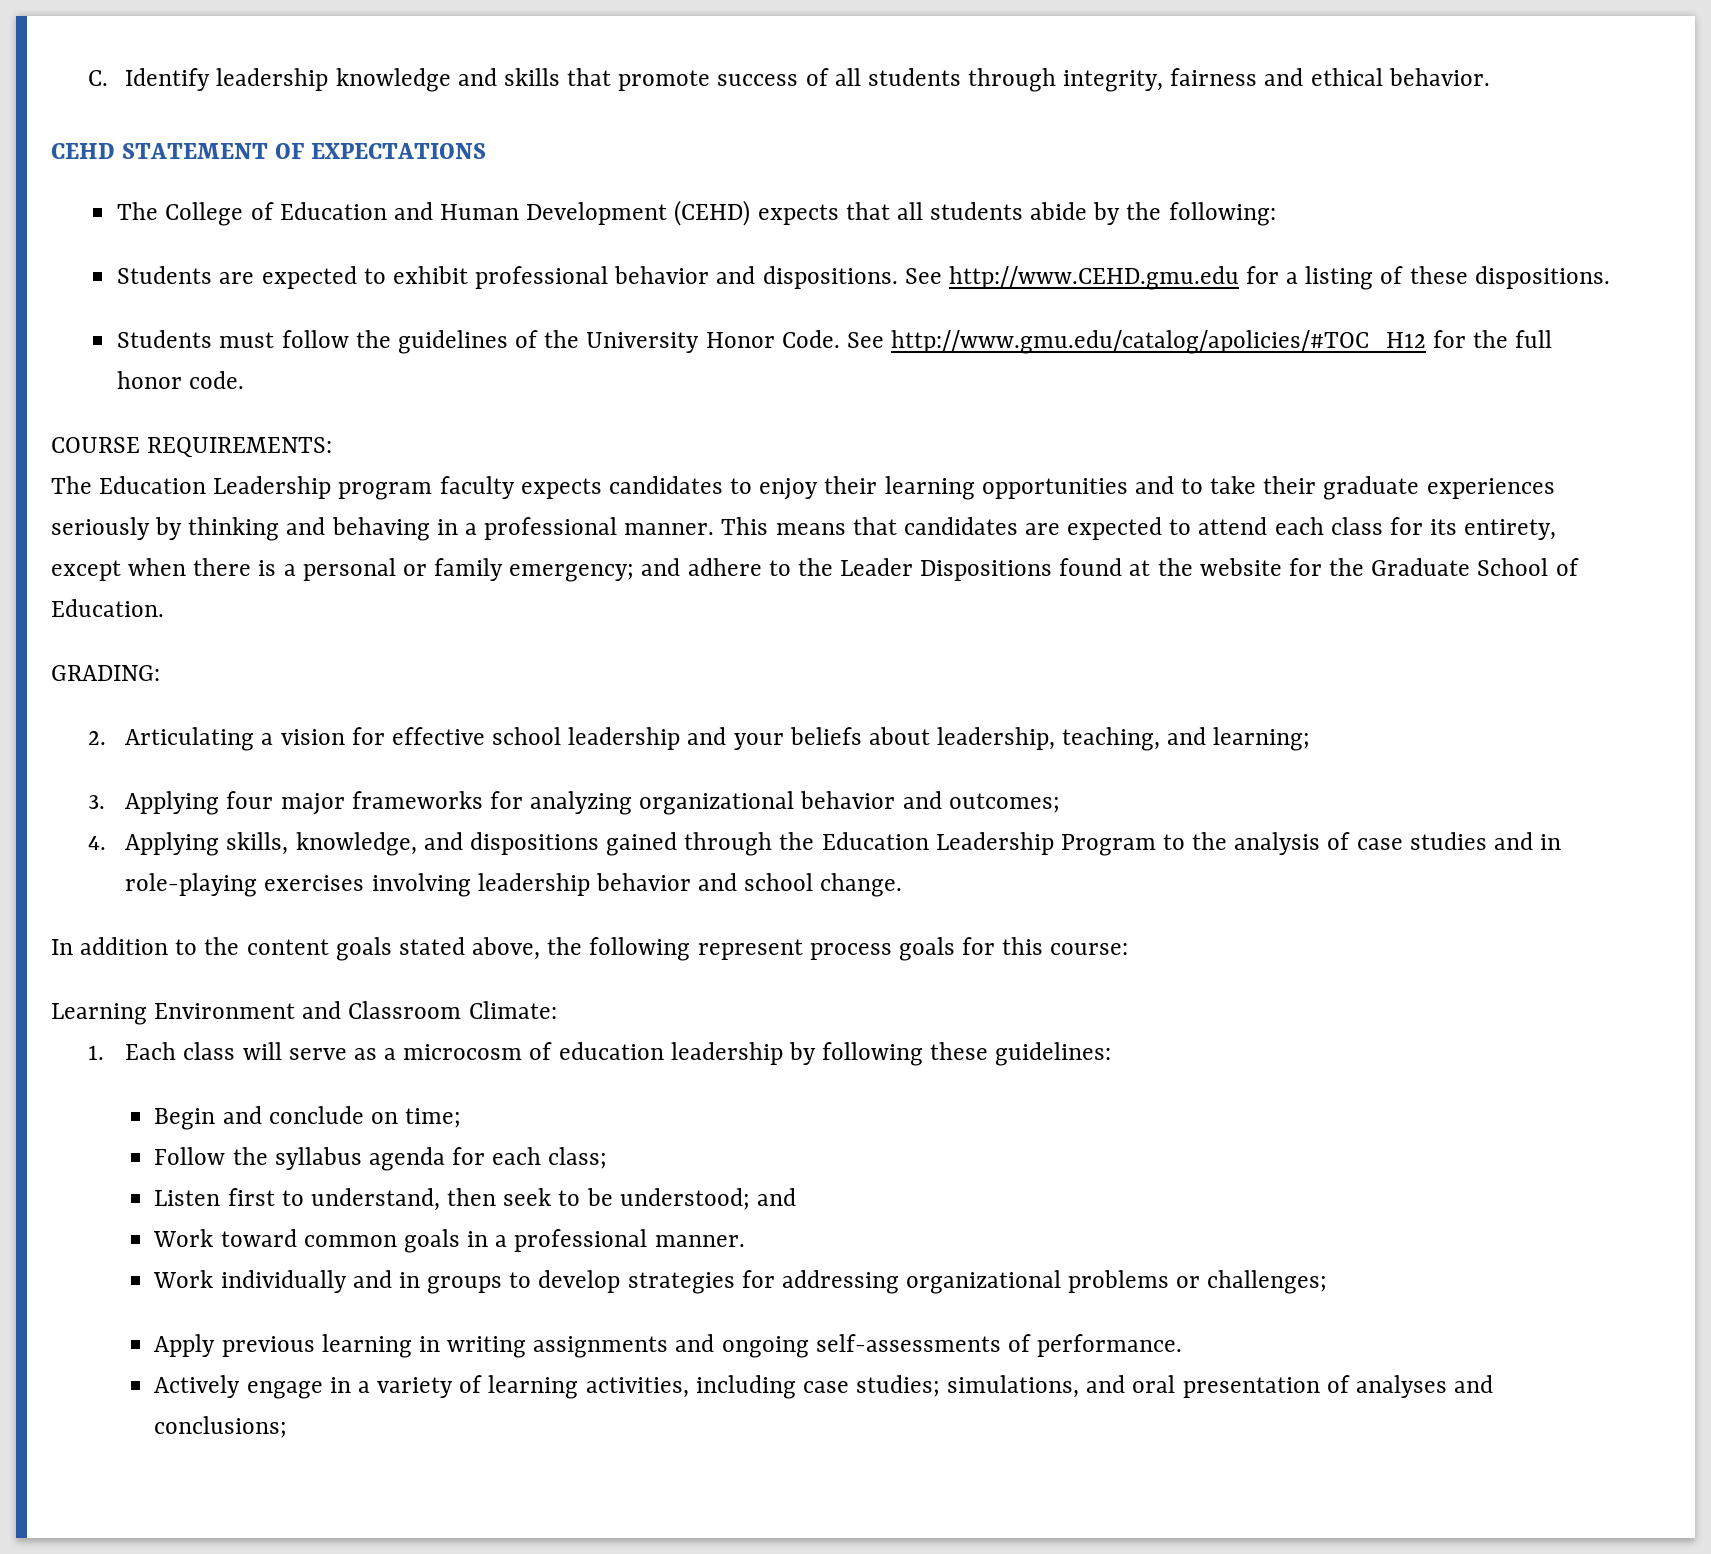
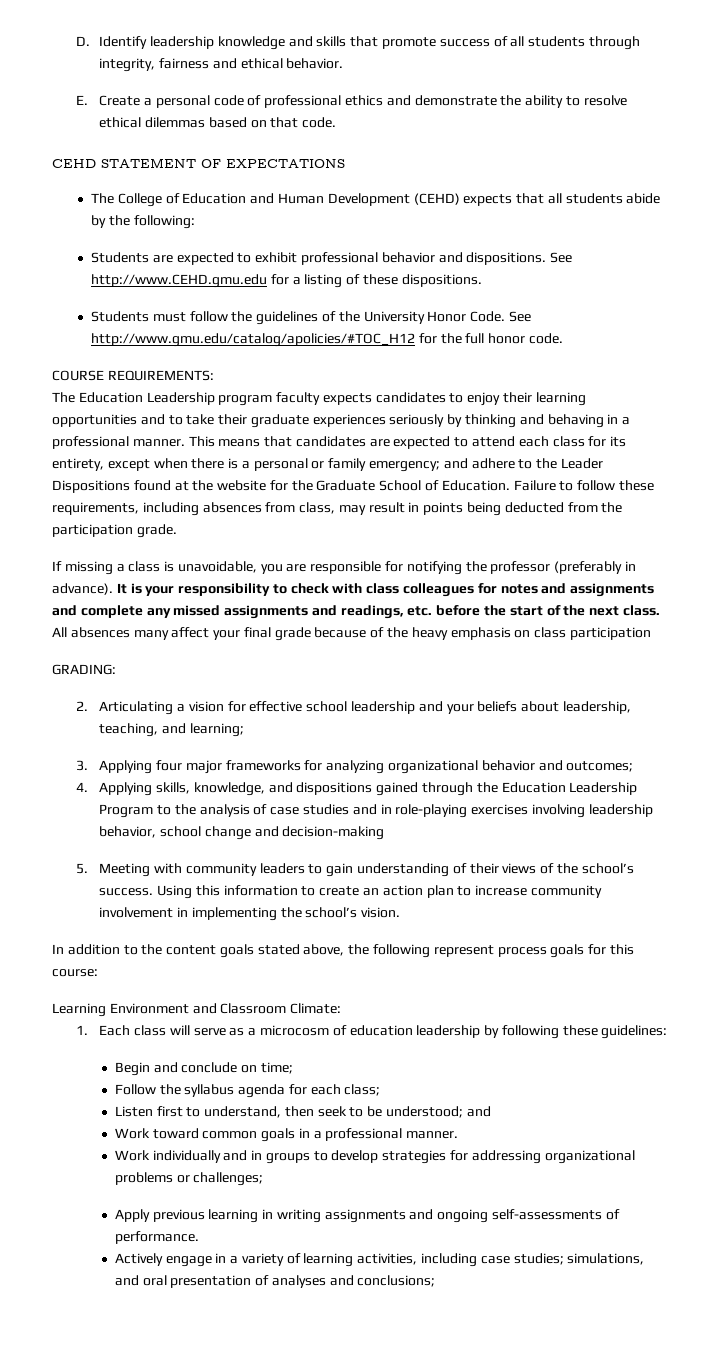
[88,70,109,86] C. -> [75,36,90,46] D.
(1490, 77) none -> [75,95,627,108] [99,117,337,128] // E. Create a personal code of professional ethics and demonstrate the ability to resolve ethical dilemmas based on that code.
(164, 608) none -> [513,480,654,491] [52,502,623,516] [52,524,177,538] [52,561,636,575] [52,583,655,597] [52,605,660,619] [52,627,651,641] Failure to follow these requirements, including absences from class, may result in points being deducted from the participation grade. // If missing a class is unavoidable, you are responsible for notifying the professor (preferably in advance). It is your responsibility to check with class colleagues for notes and assignments and complete any missed assignments and readings, etc. before the start of the next class. All absences many affect your final grade because of the heavy emphasis on class participation
[595,873,903,897] behavior and school change. -> [99,826,385,840] [75,863,634,877] [99,885,602,899] [99,907,401,921] behavior, school change and decision-making // 5. Meeting with community leaders to gain understanding of their views of the school’s success. Using this information to create an action plan to increase community involvement in implementing the school’s vision.

